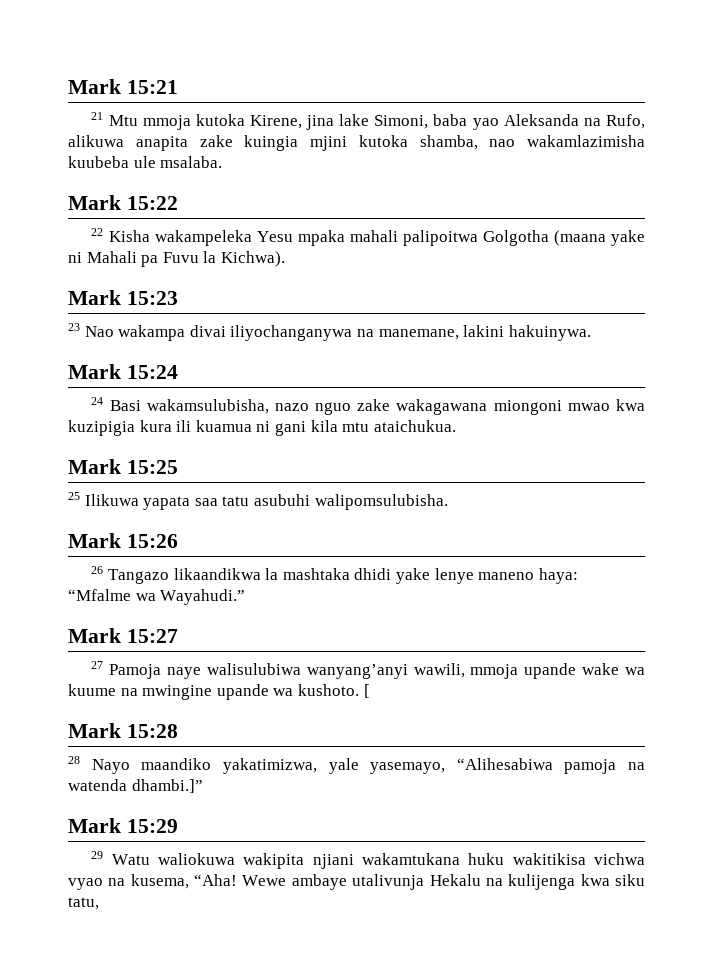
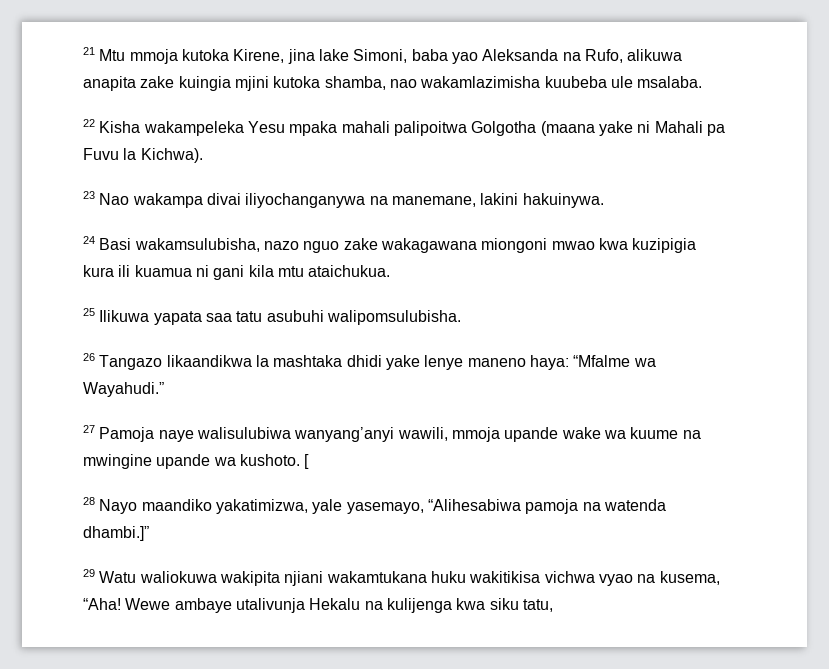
[68,79,178,94] Mark 15:21 // -> (83, 51) none
[68,195,178,210] // Mark 15:22 -> (703, 82) none
[68,290,178,305] // Mark 15:23 -> (203, 155) none
[68,364,178,379] // Mark 15:24 -> (604, 200) none
[68,459,178,474] // Mark 15:25 -> (391, 271) none
[68,533,178,548] // Mark 15:26 -> (461, 317) none
[68,628,178,643] // Mark 15:27 -> (164, 389) none
[68,723,178,738] // Mark 15:28 -> (310, 461) none
[68,818,178,833] // Mark 15:29 -> (149, 533) none

